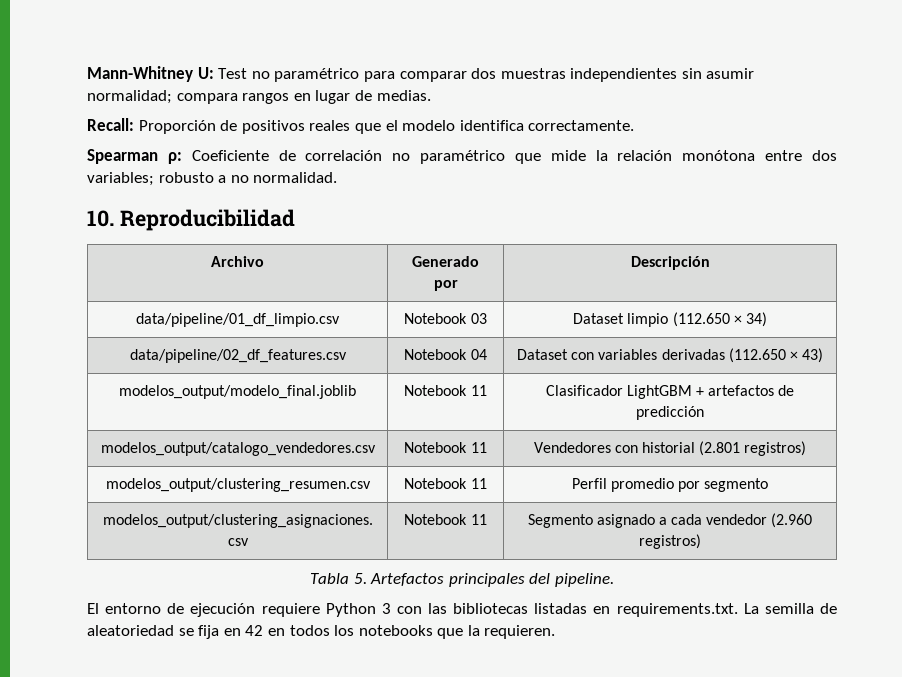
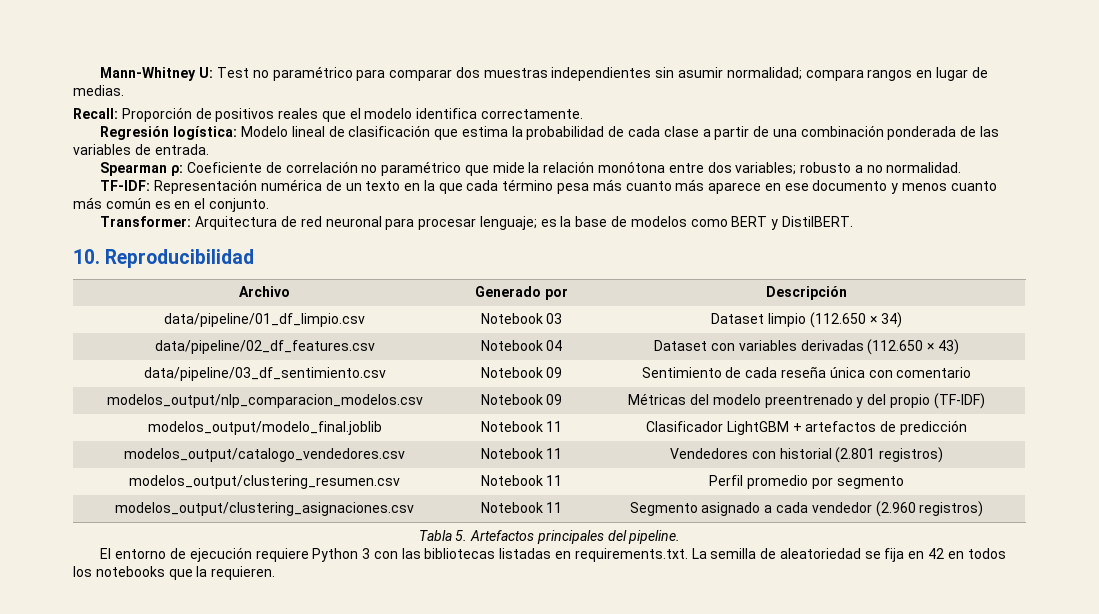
(635, 125) none -> [100,125,1000,140] [73,144,209,155] // Regresión logística: Modelo lineal de clasificación que estima la probabilidad de cada clase a partir de una combinación ponderada de las variables de entrada.
(338, 177) none -> [100,179,997,194] [73,197,269,212] [100,216,853,230] // TF-IDF: Representación numérica de un texto en la que cada término pesa más cuanto más aparece en ese documento y menos cuanto más común es en el conjunto. // Transformer: Arquitectura de red neuronal para procesar lenguaje; es la base de modelos como BERT y DistilBERT.
(824, 355) none -> [143,367,386,381] [480,367,563,378] [641,366,972,378] [106,394,423,408] [480,394,563,405] [628,393,985,409] // data/pipeline/03_df_sentimiento.csv | Notebook 09 | Sentimiento de cada reseña única con comentario // modelos_output/nlp_comparacion_modelos.csv | Notebook 09 | Métricas del modelo preentrenado y del propio (TF-IDF)

